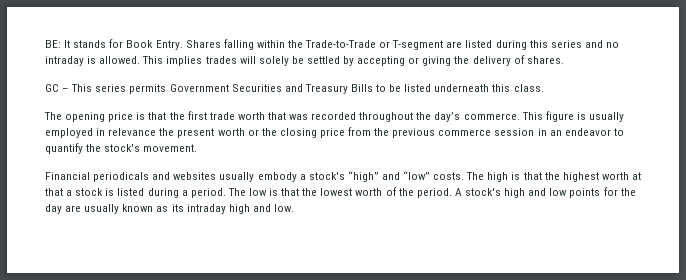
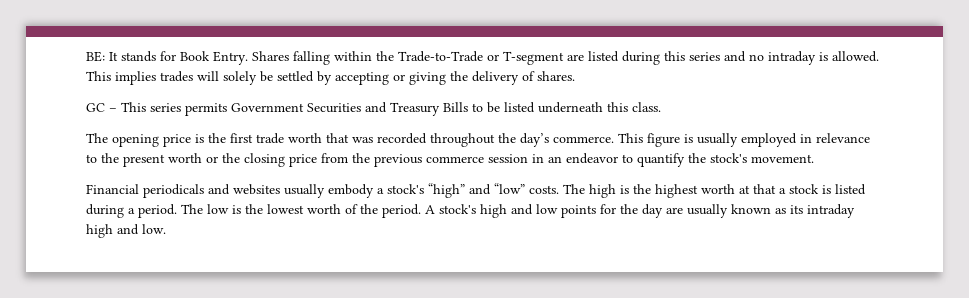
[148,112,167,120] that -> (204, 138) none
(157, 132) none -> [86,154,97,163] to
[523,172,542,180] that -> (629, 189) none
[281,188,300,196] that -> (241, 209) none

